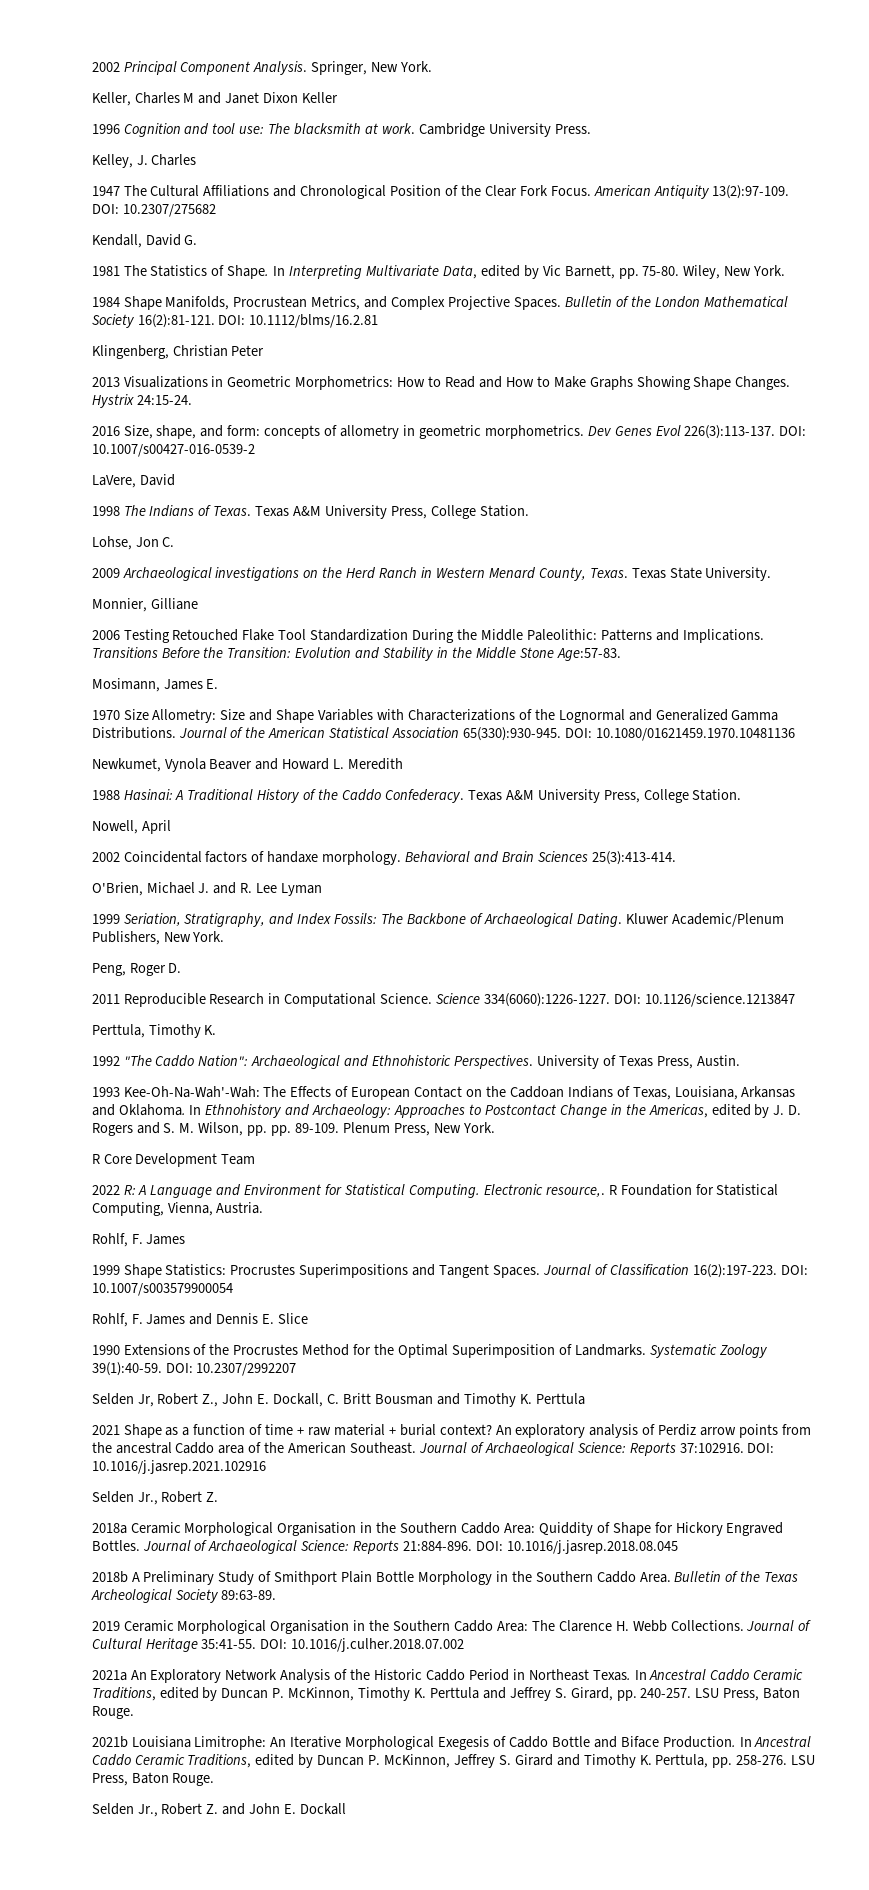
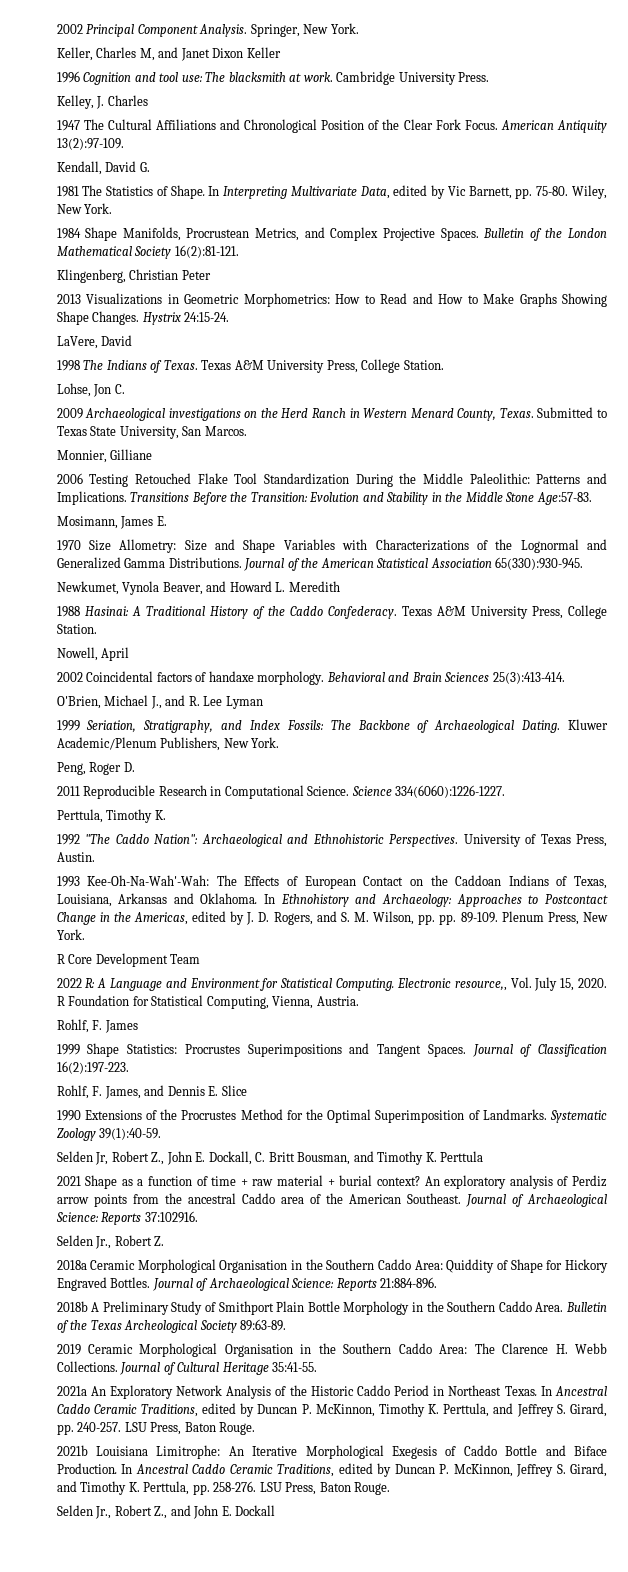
[183,93,195,103] M -> [139,48,155,61] M,
[91,204,216,217] DOI: 10.2307/275682 -> (124, 144) none
[218,314,379,328] DOI: 10.1112/blms/16.2.81 -> (239, 251) none
[91,425,807,439] [91,444,255,457] // 2016 Size, shape, and form: concepts of allometry in geometric morphometrics. Dev Genes Evol 226(3):113-137. DOI: 10.1007/s00427-016-0539-2 -> (230, 317) none
[631,567,772,581] Texas State University. -> [537,407,607,418] [56,426,247,439] Submitted to Texas State University, San Marcos.
[564,728,795,741] DOI: 10.1080/01621459.1970.10481136 -> (584, 563) none
[209,759,253,770] Beaver -> [162,582,203,595] Beaver,
[198,883,210,893] J. -> [150,696,162,709] J.,
[613,993,795,1007] DOI: 10.1126/science.1213847 -> (506, 791) none
[91,1123,133,1136] Rogers -> [273,912,313,925] Rogers,
[545,1187,605,1197] resource,. -> [454,977,608,991] resource,, Vol. July 15, 2020.
[780,1265,808,1275] [91,1283,233,1296] [91,1313,186,1327] DOI: 10.1007/s003579900054 // Rohlf, F. James -> [56,1085,141,1099] // Rohlf, F. James,
[165,1363,297,1376] DOI: 10.2307/2992207 -> (162, 1134) none
[374,1394,433,1405] Bousman -> [297,1152,351,1165] Bousman,
[747,1443,775,1453] [91,1460,266,1474] DOI: 10.1016/j.jasrep.2021.102916 -> (198, 1217) none
[476,1540,678,1554] DOI: 10.1016/j.jasrep.2018.08.045 -> (438, 1283) none
[260,1638,465,1652] DOI: 10.1016/j.culher.2018.07.002 -> (318, 1367) none
[429,1687,479,1699] Perttula -> [443,1403,490,1417] Perttula,
[514,1754,553,1766] Girard -> [570,1463,607,1477] Girard,
[206,1804,219,1814] Z. -> [154,1506,168,1519] Z.,

